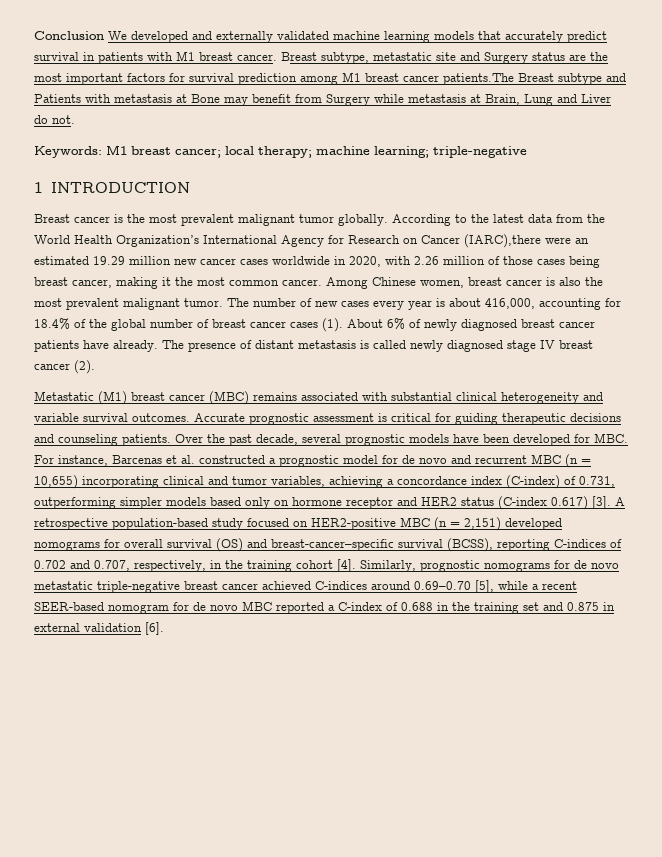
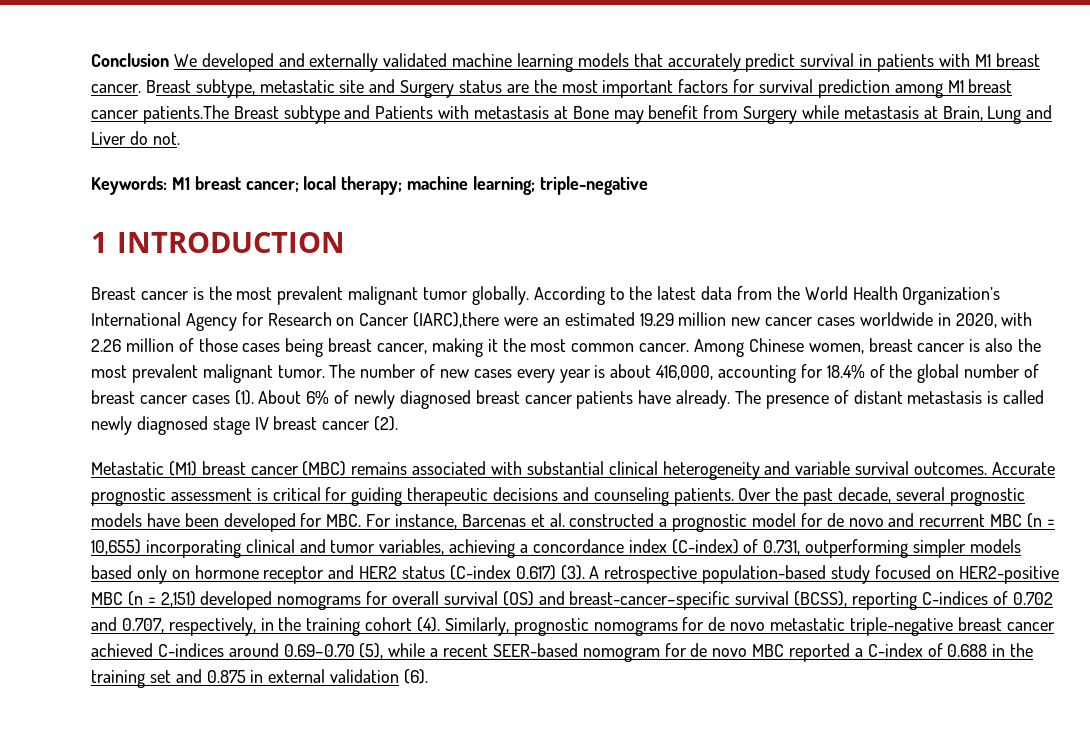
[592,496,611,509] [3]. -> [560,565,585,580] (3).
[337,559,356,572] [4]. -> [417,617,441,632] (4).
[475,580,494,593] [5], -> [359,643,384,659] (5),
[145,622,164,635] [6]. -> [404,669,429,684] (6).

